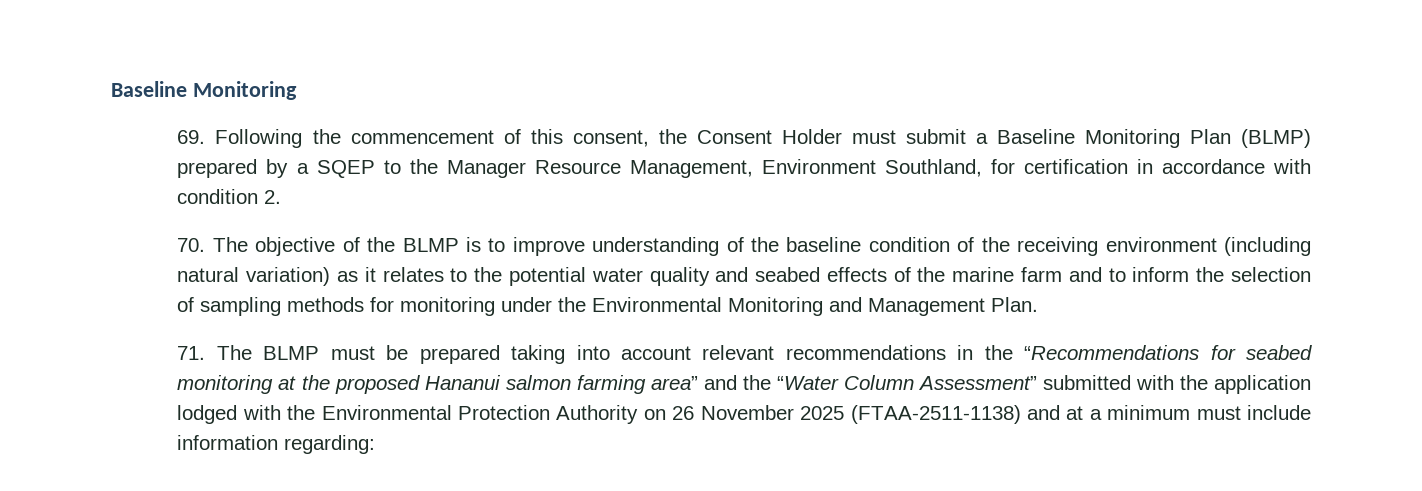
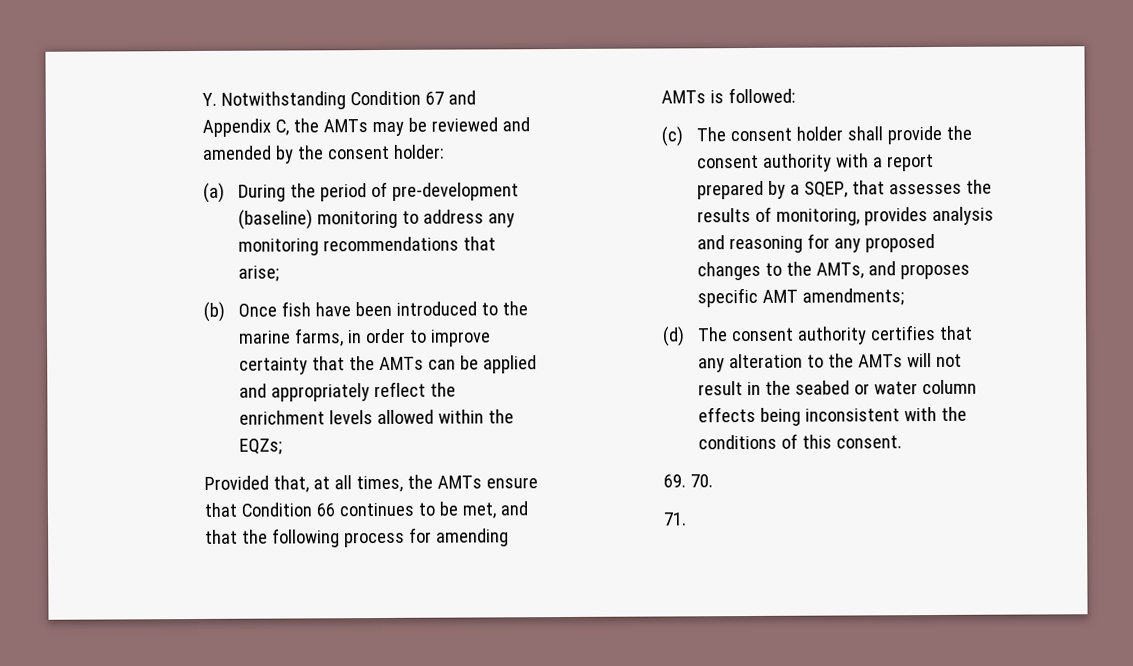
[111,81,297,100] [177,129,1312,148] [177,159,1311,178] [177,189,282,204] [177,237,1311,256] [177,267,1312,286] [177,297,1039,316] [177,345,1312,364] [177,375,1312,394] [177,405,1312,424] [177,435,376,454] Baseline Monitoring // 69. Following the commencement of this consent, the Consent Holder must submit a Baseline Monitoring Plan (BLMP) prepared by a SQEP to the Manager Resource Management, Environment Southland, for certification in accordance with condition 2. // 70. The objective of the BLMP is to improve understanding of the baseline condition of the receiving environment (including natural variation) as it relates to the potential water quality and seabed effects of the marine farm and to inform the selection of sampling methods for monitoring under the Environmental Monitoring and Management Plan. // 71. The BLMP must be prepared taking into account relevant recommendations in the “Recommendations for seabed monitoring at the proposed Hananui salmon farming area” and the “Water Column Assessment” submitted with the application lodged with the Environmental Protection Authority on 26 November 2025 (FTAA-2511-1138) and at a minimum must include information regarding: -> [202,90,477,110] [202,117,531,137] [202,144,446,164] [203,181,519,203] [237,209,515,230] [237,236,496,256] [237,265,279,282] [203,301,528,322] [237,328,491,347] [238,355,537,375] [238,381,456,402] [238,409,514,425] [238,438,282,455] [204,474,539,493] [204,501,529,519] [205,527,510,548] [661,87,797,104] [661,125,972,147] [696,153,934,172] [696,179,992,200] [696,206,994,226] [696,233,935,254] [696,261,970,281] [696,287,904,308] [662,325,973,347] [697,353,962,373] [697,379,977,396] [697,406,967,426] [697,433,902,450] [663,474,714,488] [663,512,688,526] Y. Notwithstanding Condition 67 and Appendix C, the AMTs may be reviewed and amended by the consent holder: // (a) During the period of pre-development (baseline) monitoring to address any monitoring recommendations that arise; // (b) Once fish have been introduced to the marine farms, in order to improve certainty that the AMTs can be applied and appropriately reflect the enrichment levels allowed within the EQZs; // Provided that, at all times, the AMTs ensure that Condition 66 continues to be met, and that the following process for amending AMTs is followed: // (c) The consent holder shall provide the consent authority with a report prepared by a SQEP, that assesses the results of monitoring, provides analysis and reasoning for any proposed changes to the AMTs, and proposes specific AMT amendments; // (d) The consent authority certifies that any alteration to the AMTs will not result in the seabed or water column effects being inconsistent with the conditions of this consent. // 69. 70. // 71.

